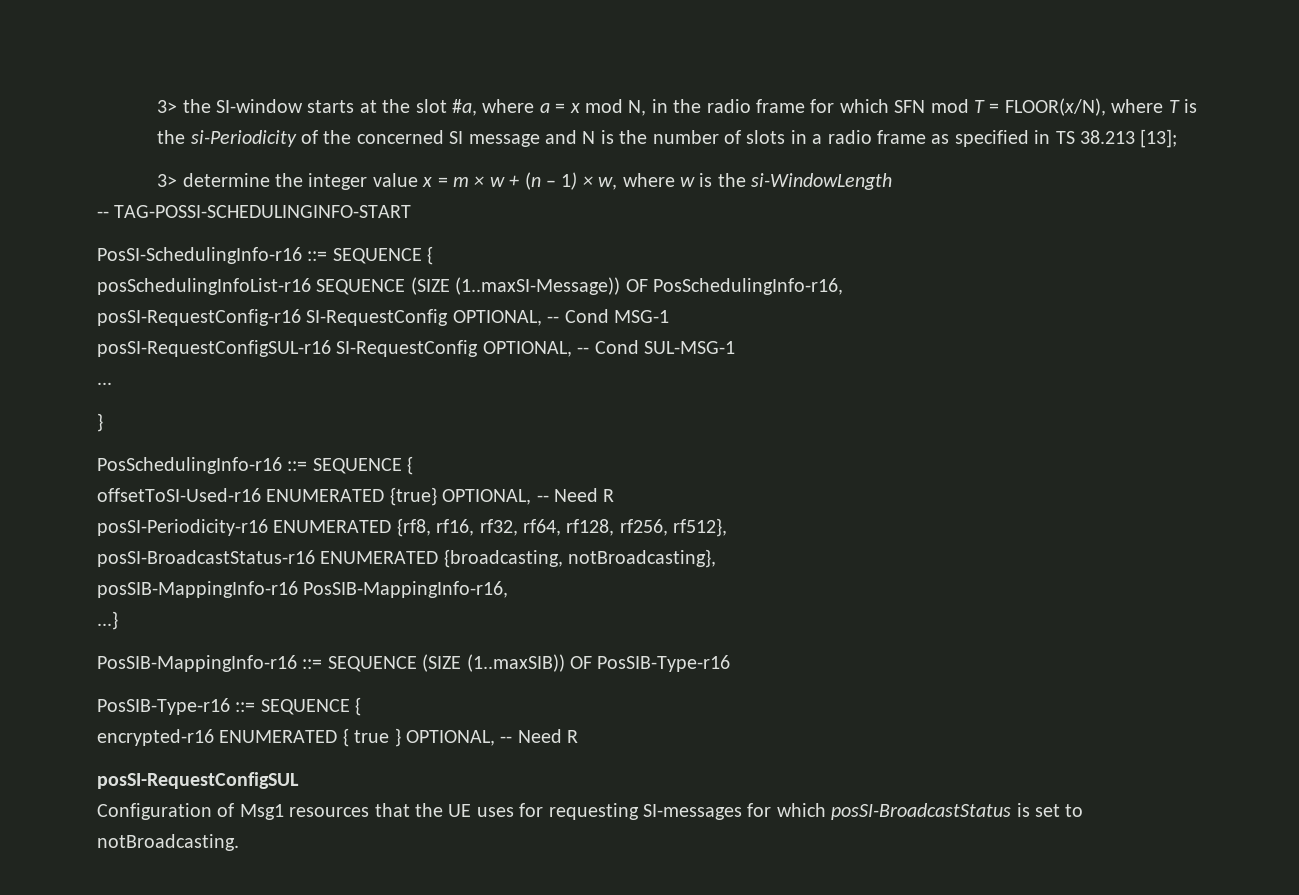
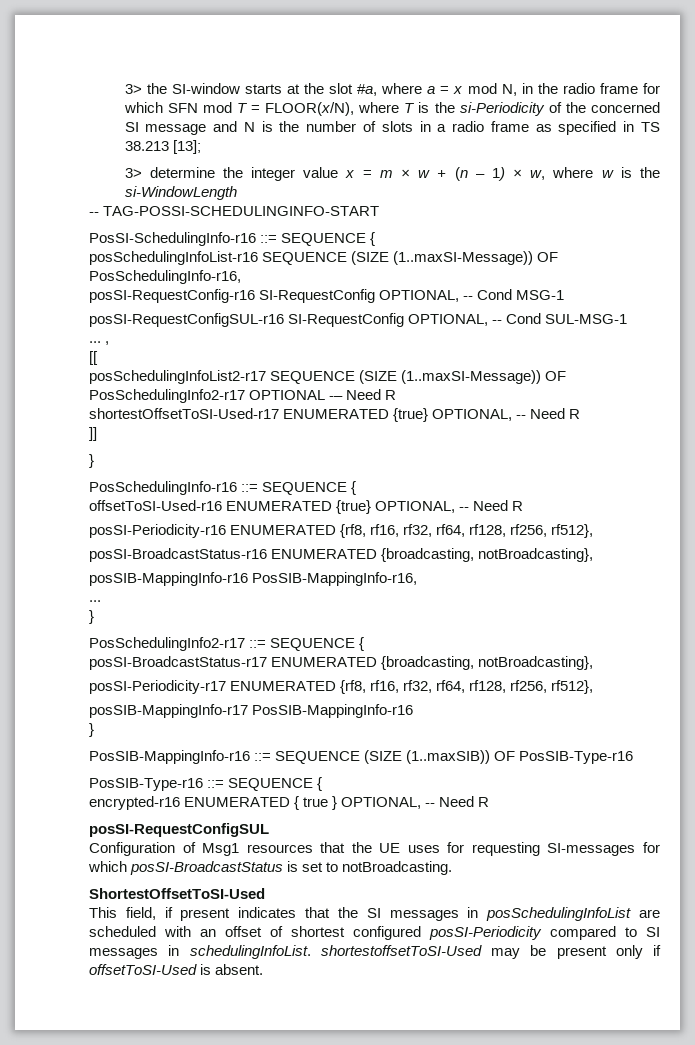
(112, 383) none -> [105,341,110,345] [89,351,98,365] [89,370,567,384] [89,389,397,403] [89,408,581,422] [89,427,97,441] , // [[ // posSchedulingInfoList2-r17 SEQUENCE (SIZE (1..maxSI-Message)) OF PosSchedulingInfo2-r17 OPTIONAL -– Need R // shortestOffsetToSI-Used-r17 ENUMERATED {true} OPTIONAL, -- Need R // ]]
[97,611,118,630] ...} -> [89,600,101,602] [89,610,94,624] [89,637,365,651] [89,656,594,670] [89,680,594,694] [89,704,414,718] [89,723,94,737] ... // } // PosSchedulingInfo2-r17 ::= SEQUENCE { // posSI-BroadcastStatus-r17 ENUMERATED {broadcasting, notBroadcasting}, // posSI-Periodicity-r17 ENUMERATED {rf8, rf16, rf32, rf64, rf128, rf256, rf512}, // posSIB-MappingInfo-r17 PosSIB-MappingInfo-r16 // }
(239, 842) none -> [89,888,265,899] [89,907,661,921] [89,926,660,940] [89,945,661,959] [89,964,264,975] // ShortestOffsetToSI-Used // This field, if present indicates that the SI messages in posSchedulingInfoList are scheduled with an offset of shortest configured posSI-Periodicity compared to SI messages in schedulingInfoList. shortestoffsetToSI-Used may be present only if offsetToSI-Used is absent.

